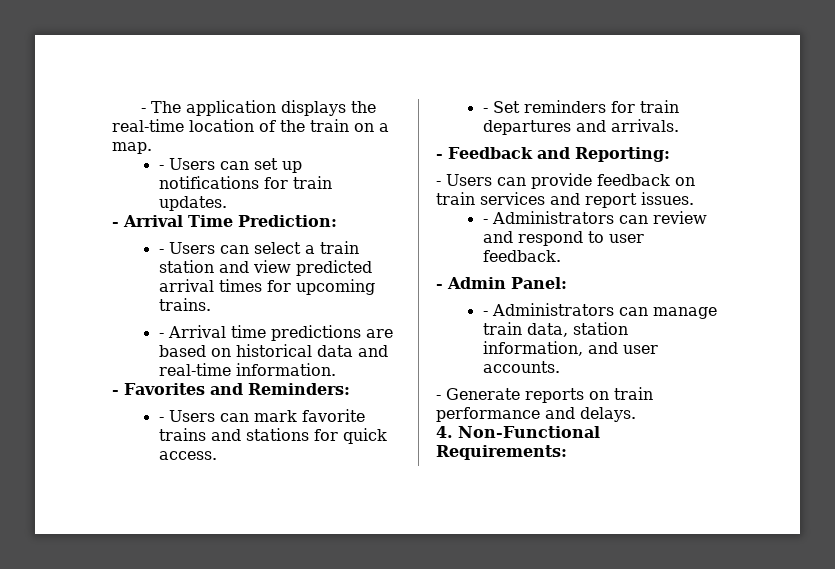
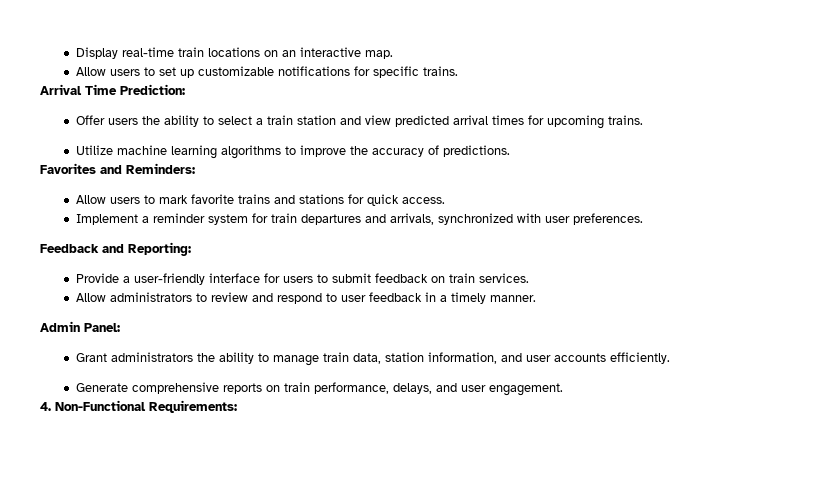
[140,100,376,116] [112,119,389,132] [112,142,152,154] [158,158,249,170] - The application displays the real-time location of the train on a map. // - Users can -> [75,47,393,59] [75,67,155,76] Display real-time train locations on an interactive map. // Allow users to
(302, 167) none -> [197,66,274,76] customizable
[292,176,332,189] [158,196,227,211] [112,222,119,227] train updates. // - -> [372,66,458,78] specific trains. //
[158,242,249,254] - Users can -> [75,115,214,127] Offer users the ability to
[158,325,393,341] [158,344,388,357] [158,363,336,376] [112,390,119,395] - Arrival time predictions are based on historical data and real-time information. // - -> [75,145,510,159] Utilize machine learning algorithms to improve the accuracy of predictions. //
[158,410,249,422] - Users can -> [75,195,155,204] Allow users to
[482,100,679,113] [482,119,679,135] [436,147,670,162] [436,173,695,189] [436,192,694,208] [482,211,648,224] - Set reminders for train departures and arrivals. // - Feedback and Reporting: // - Users can provide feedback on train services and report issues. // - Administrators can -> [75,213,643,225] [40,242,191,256] [75,273,529,285] [75,292,207,302] Implement a reminder system for train departures and arrivals, synchronized with user preferences. // Feedback and Reporting: // Provide a user-friendly interface for users to submit feedback on train services. // Allow administrators to
[482,250,561,262] [436,277,567,289] [482,303,648,316] feedback. // - Admin Panel: // - Administrators can -> [368,292,536,304] [40,321,120,332] [75,352,269,364] feedback in a timely manner. // Admin Panel: // Grant administrators the ability to
[482,361,560,373] [436,387,653,403] [436,407,636,422] accounts. // - Generate reports on train performance and delays. -> [553,352,670,364] [75,382,563,396] accounts efficiently. // Generate comprehensive reports on train performance, delays, and user engagement.

